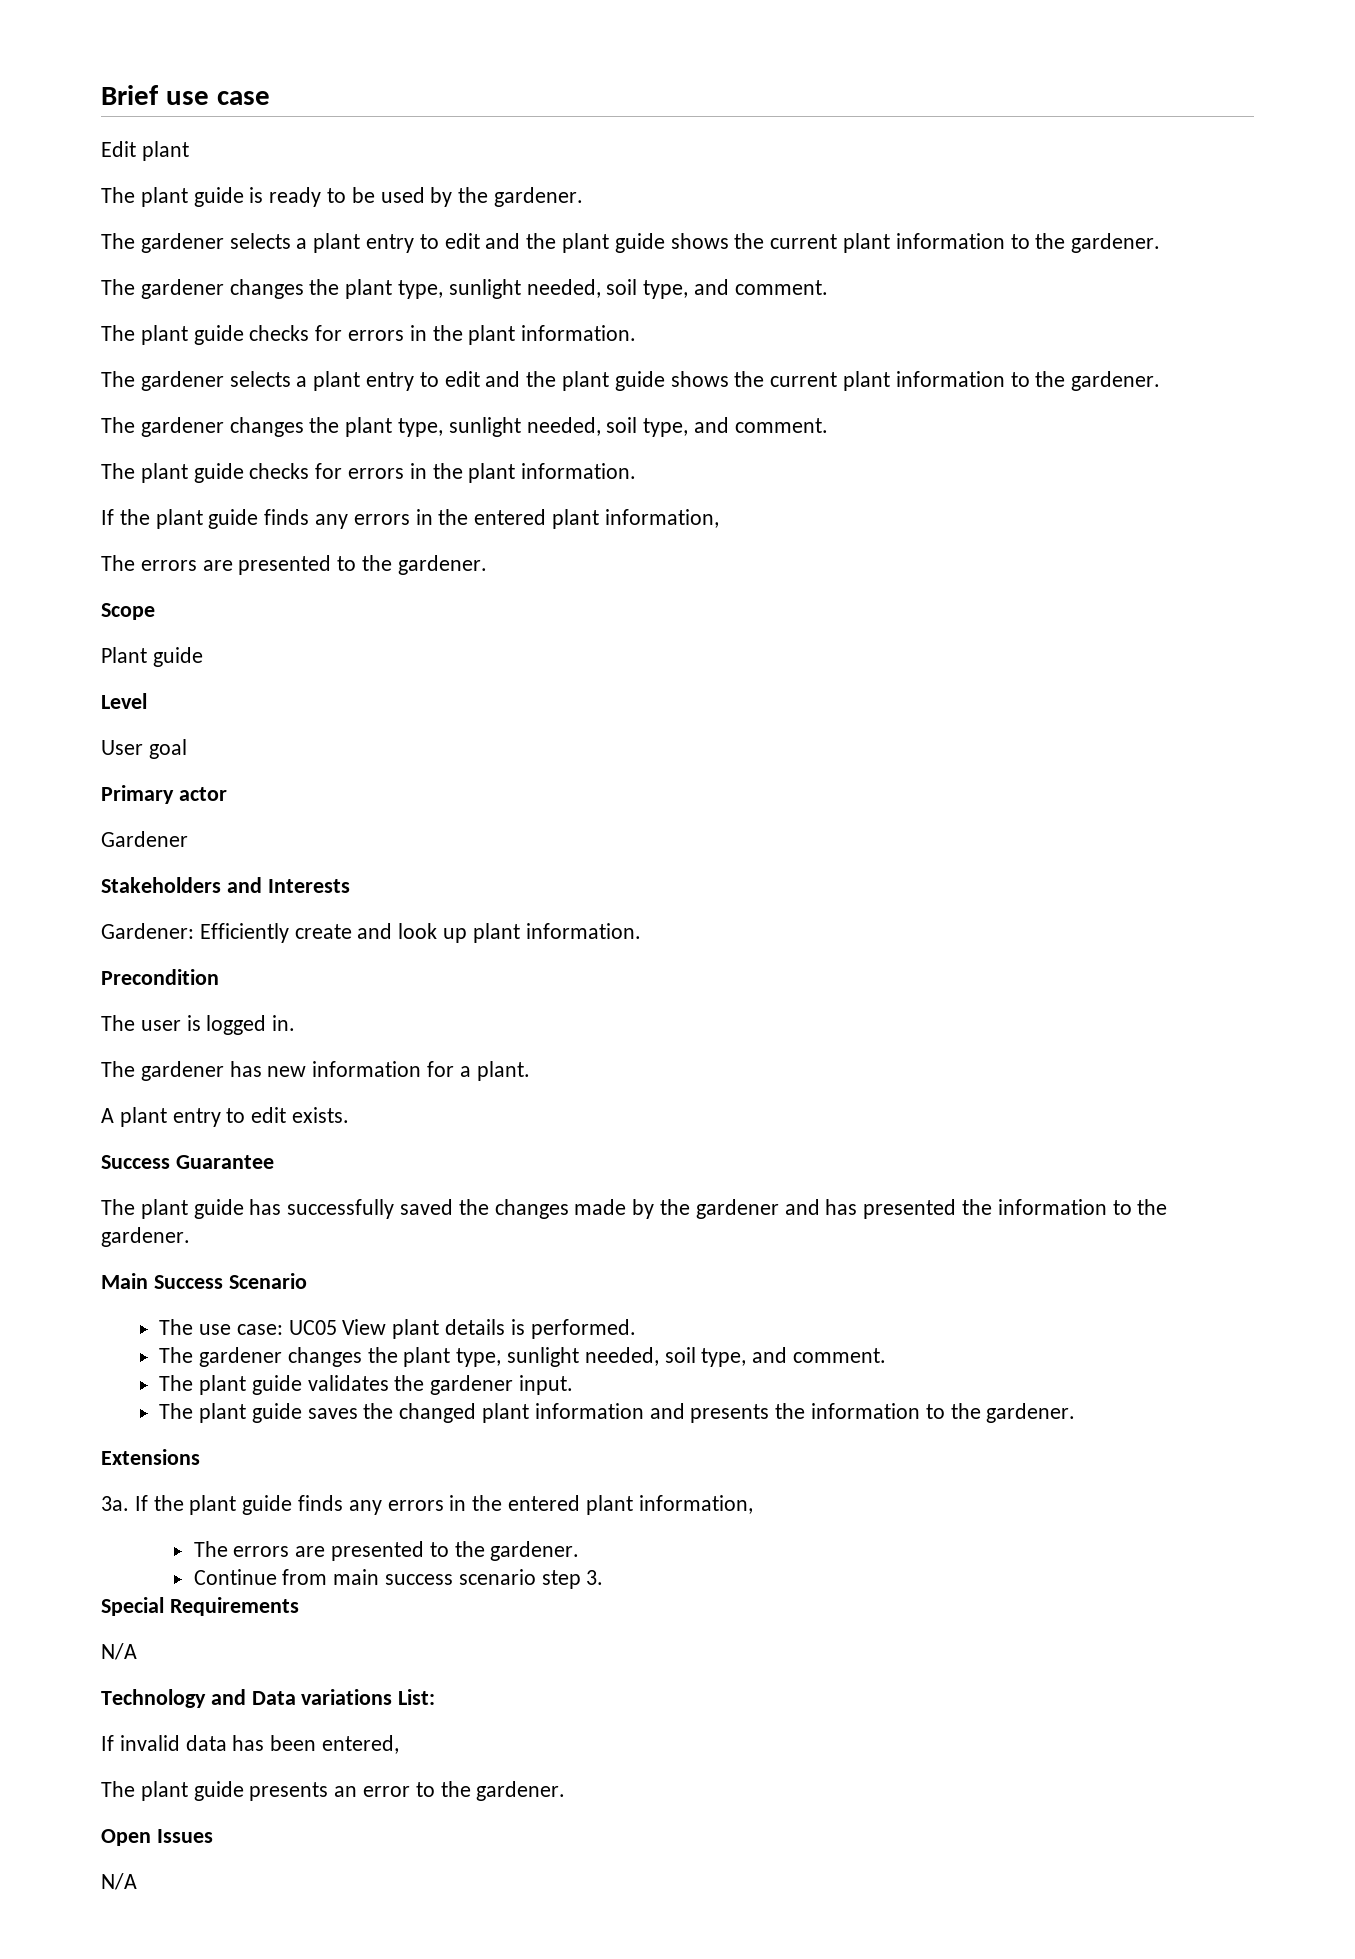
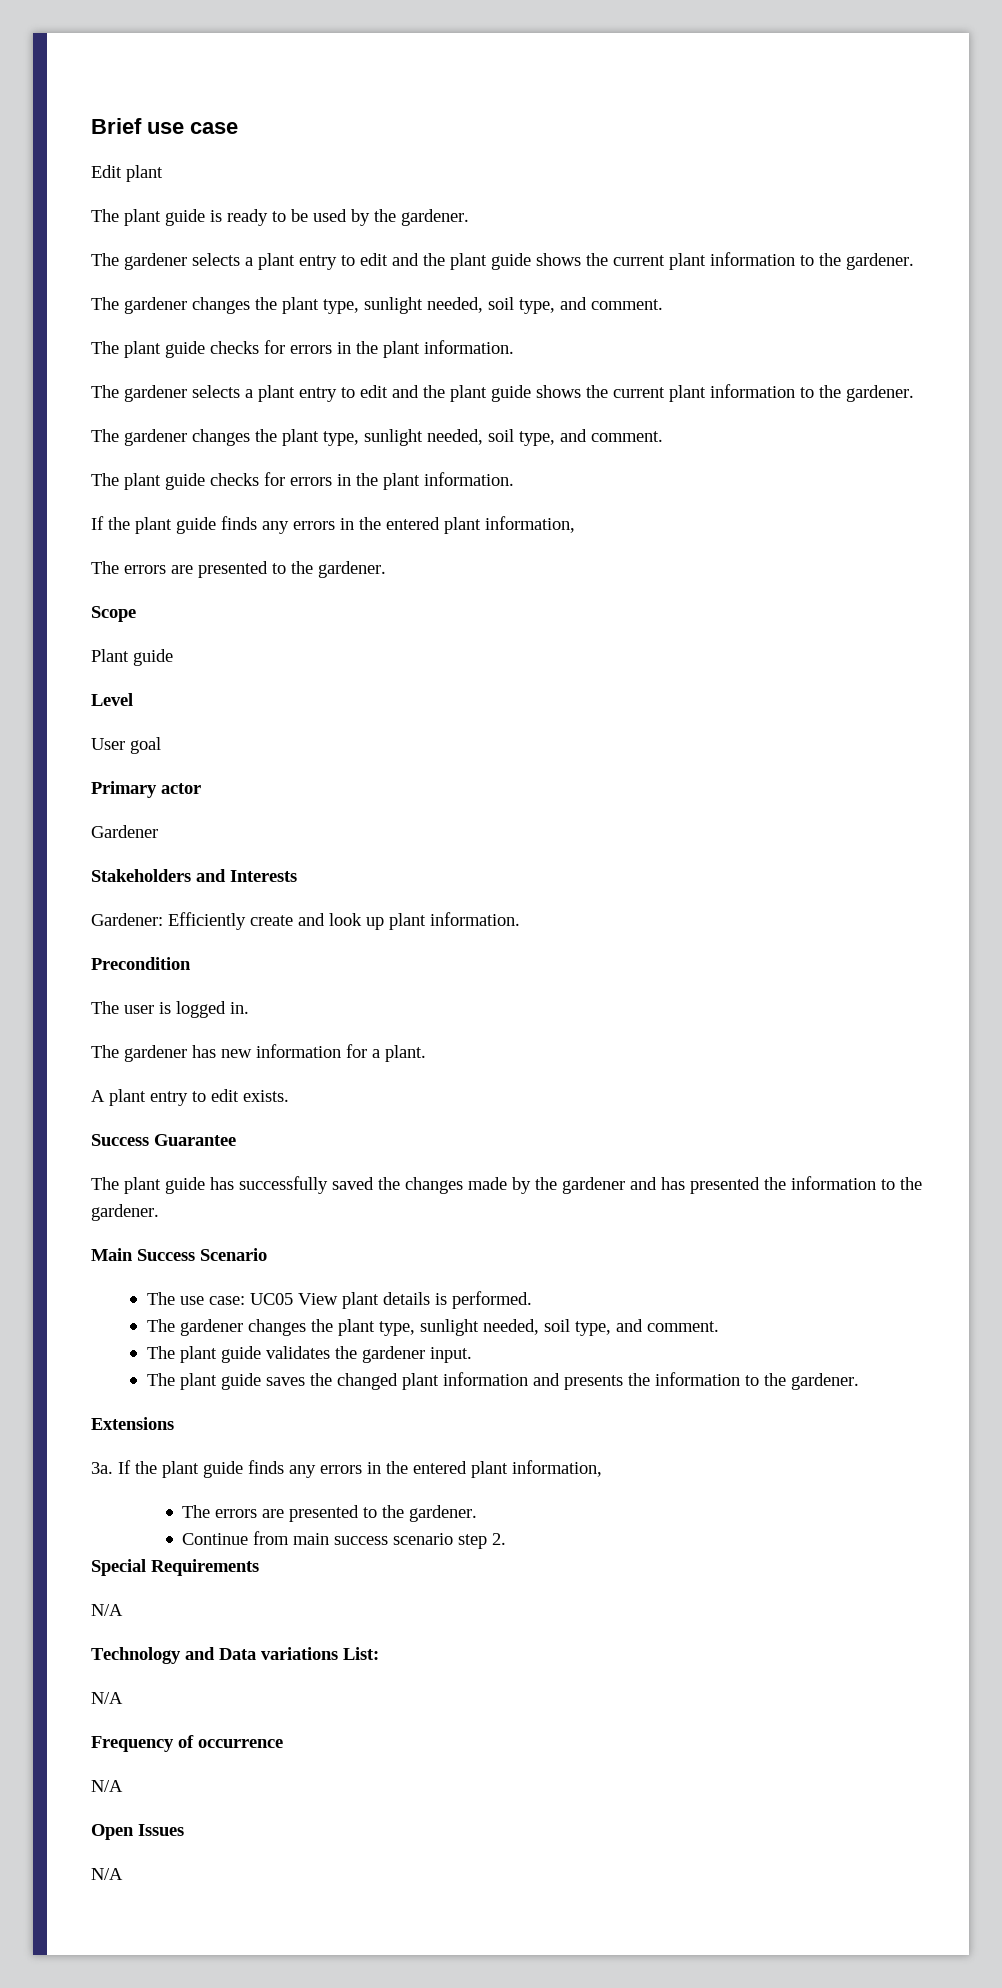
[586,1570,604,1585] 3. -> [492,1533,507,1545] 2.
[101,1735,400,1754] [101,1781,566,1801] If invalid data has been entered, // The plant guide presents an error to the gardener. -> [91,1692,123,1704] [91,1735,283,1752] [91,1780,123,1792] N/A // Frequency of occurrence // N/A

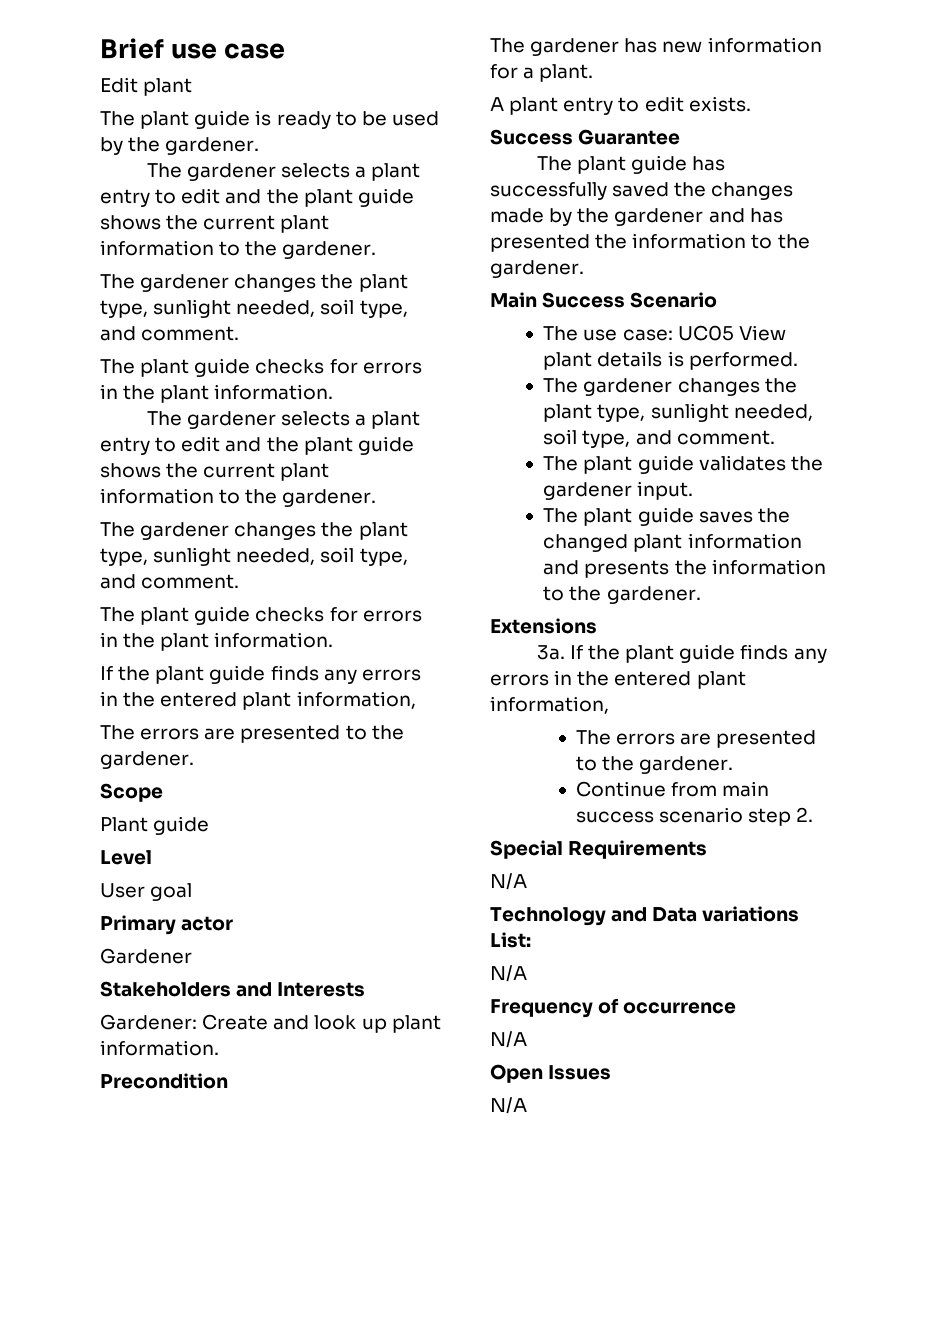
[168,912,293,930] Efficiently create -> [202,1014,269,1030] Create
[91,1001,249,1018] // The user is logged in. -> (228, 1081) none

